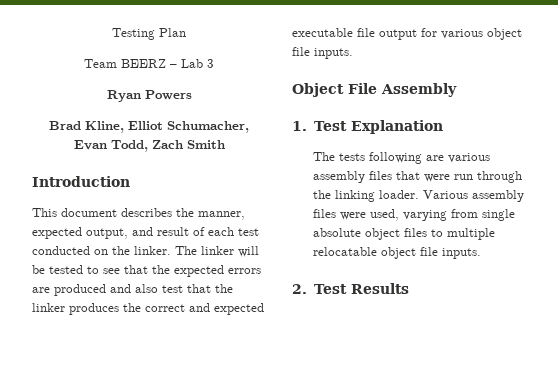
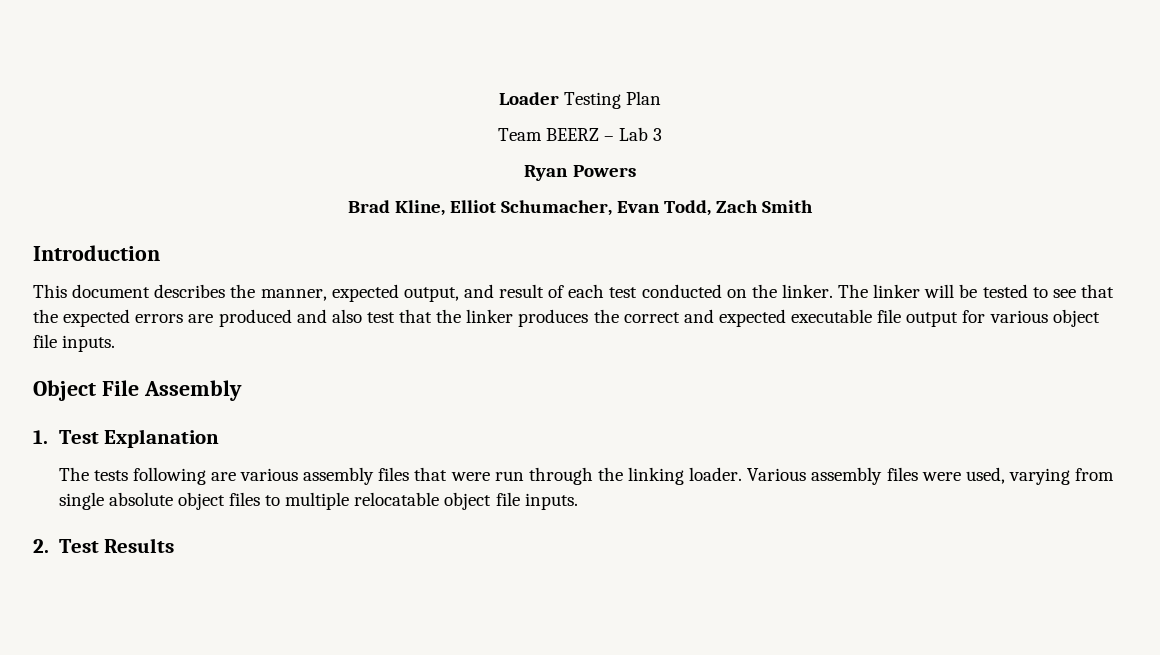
(112, 34) none -> [498,92,559,105] Loader

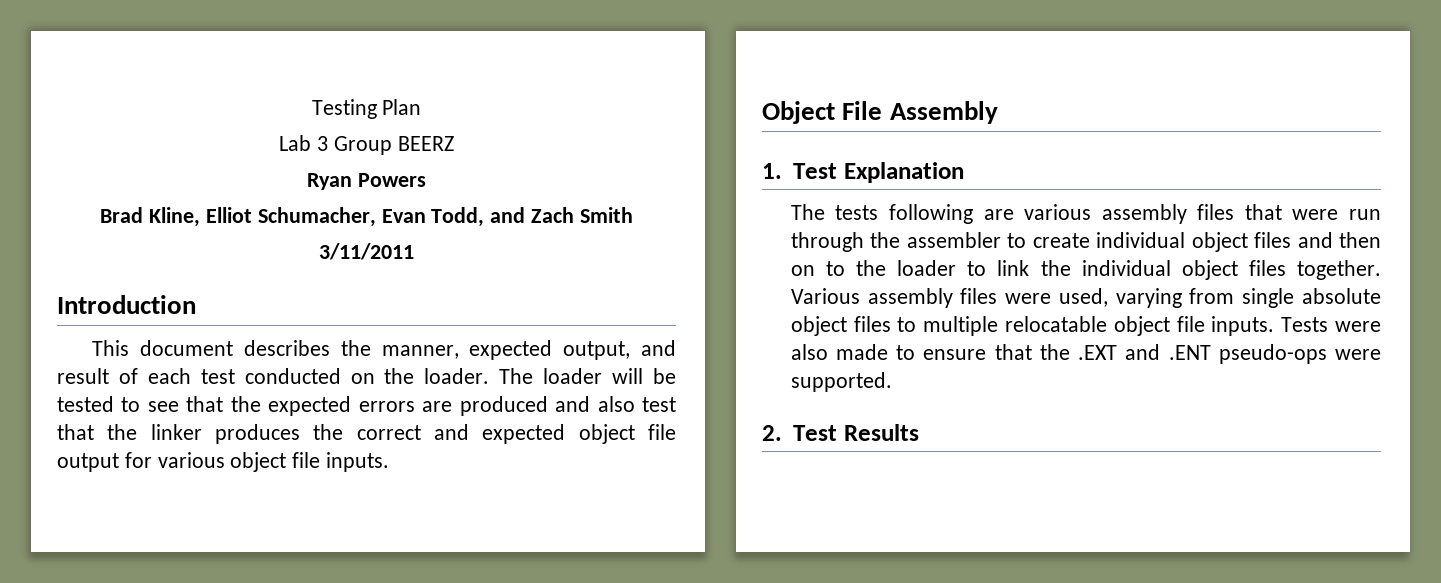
[498,92,559,105] Loader -> (311, 109) none
[497,128,614,141] Team BEERZ – -> (422, 107) none
(663, 134) none -> [333,136,454,155] Group BEERZ
(712, 208) none -> [490,207,526,223] and
(814, 206) none -> [319,243,414,260] // 3/11/2011
[781,284,921,298] linker. The linker -> [424,368,603,384] loader. The loader
[791,309,873,323] executable -> [578,424,635,444] object
[628,467,743,485] linking loader. -> [906,232,1381,252] [790,260,1381,280] assembler to create individual object files and then on to the loader to link the individual object files together.
(578, 501) none -> [1281,317,1381,332] [790,344,1382,364] [790,372,892,392] Tests were also made to ensure that the .EXT and .ENT pseudo-ops were supported.

